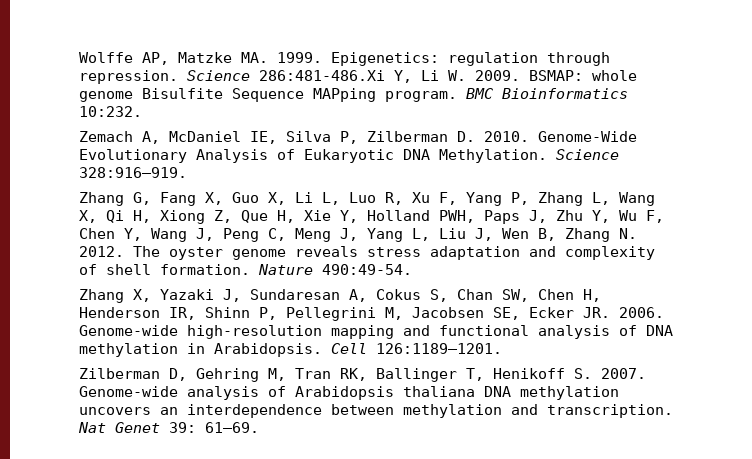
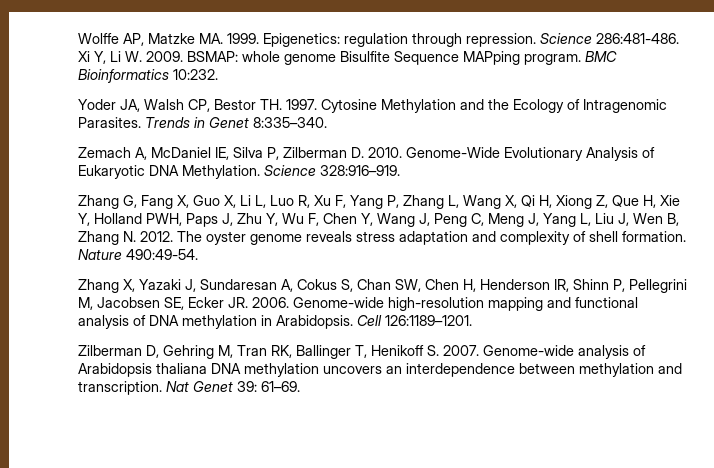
[259,70,385,81] 286:481-486.Xi -> [596,33,679,44] [78,51,90,62] 286:481-486. Xi
(142, 111) none -> [78,99,667,113] [78,117,327,128] // Yoder JA, Walsh CP, Bestor TH. 1997. Cytosine Methylation and the Ecology of Intragenomic Parasites. Trends in Genet 8:335–340.

